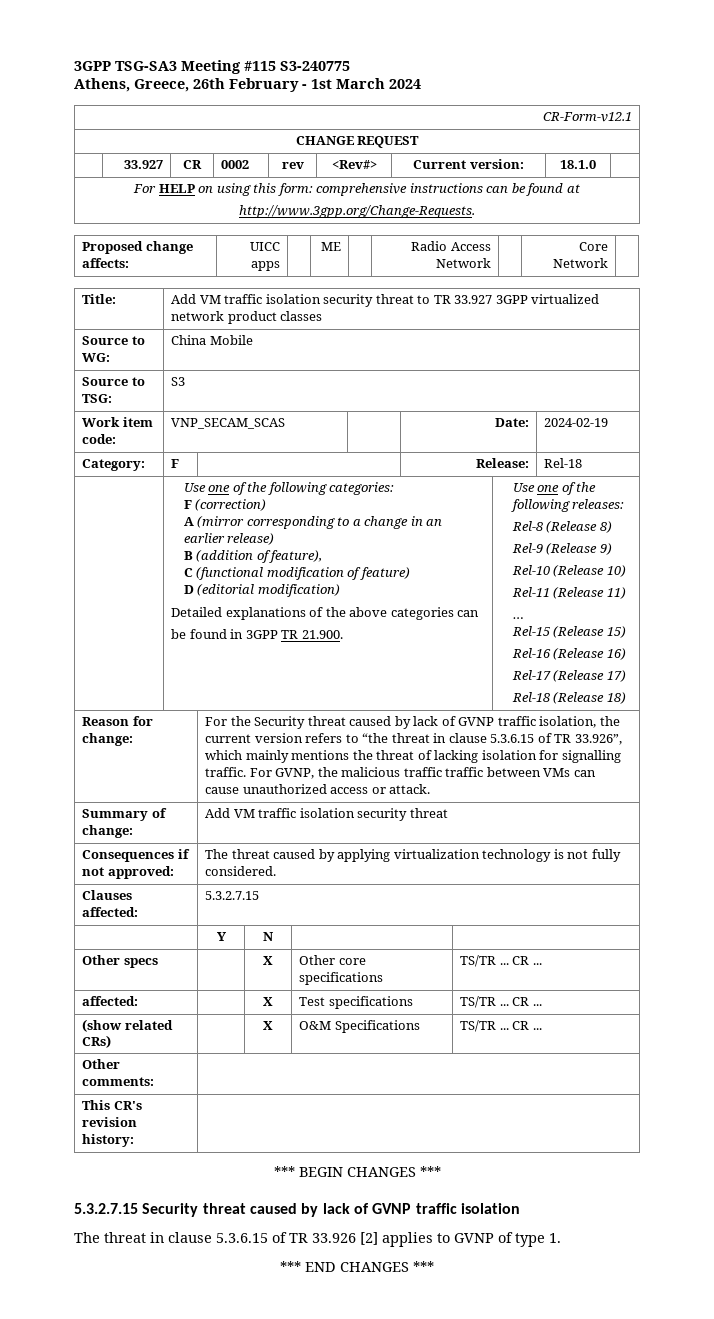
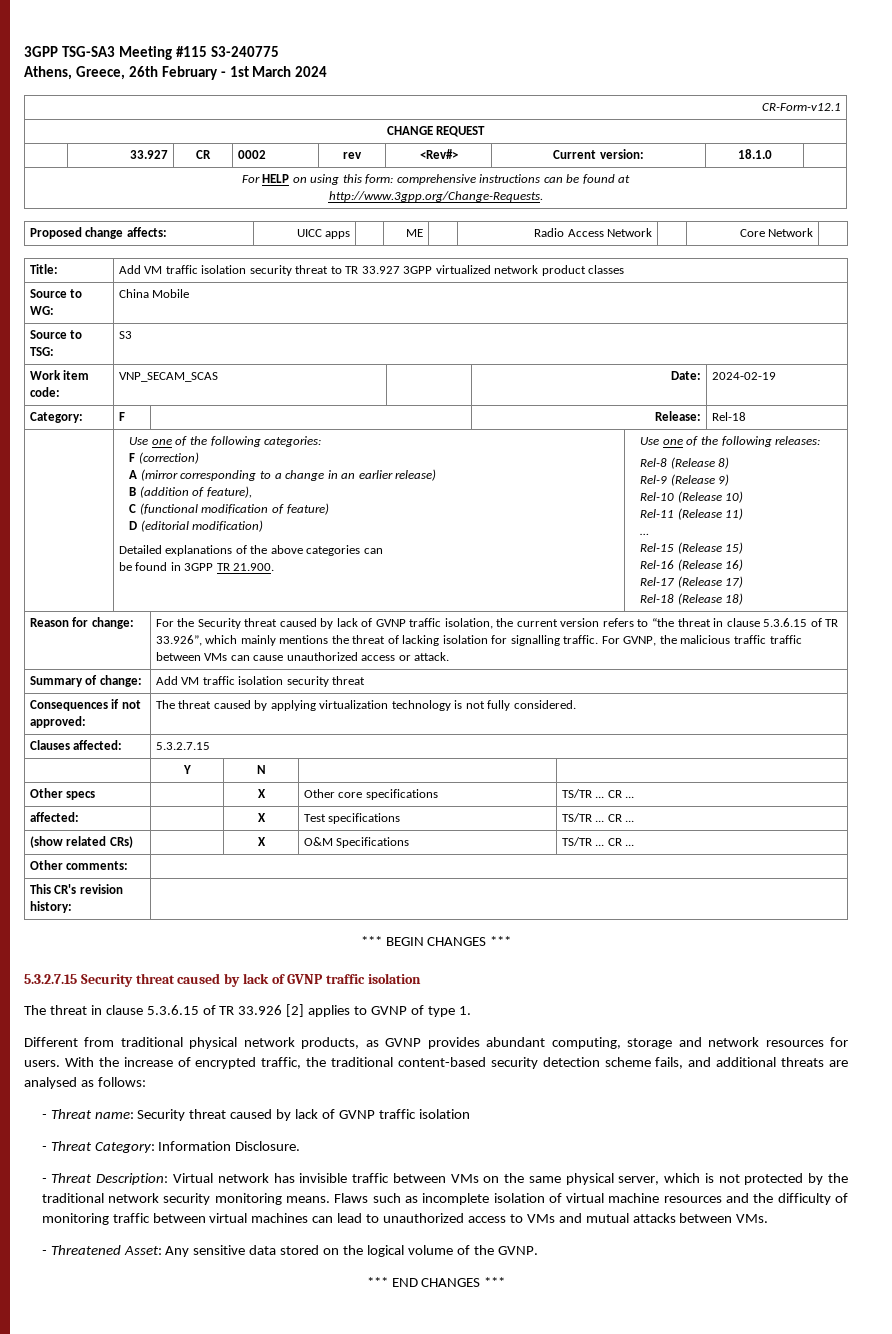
(561, 1238) none -> [24,1037,848,1049] [24,1057,848,1069] [24,1077,146,1089] [41,1109,470,1121] [41,1141,301,1153] [41,1173,848,1185] [41,1193,848,1205] [41,1213,769,1225] [41,1245,538,1257] // Different from traditional physical network products, as GVNP provides abundant computing, storage and network resources for users. With the increase of encrypted traffic, the traditional content-based security detection scheme fails, and additional threats are analysed as follows: // - Threat name: Security threat caused by lack of GVNP traffic isolation // - Threat Category: Information Disclosure. // - Threat Description: Virtual network has invisible traffic between VMs on the same physical server, which is not protected by the traditional network security monitoring means. Flaws such as incomplete isolation of virtual machine resources and the difficulty of monitoring traffic between virtual machines can lead to unauthorized access to VMs and mutual attacks between VMs. // - Threatened Asset: Any sensitive data stored on the logical volume of the GVNP.

